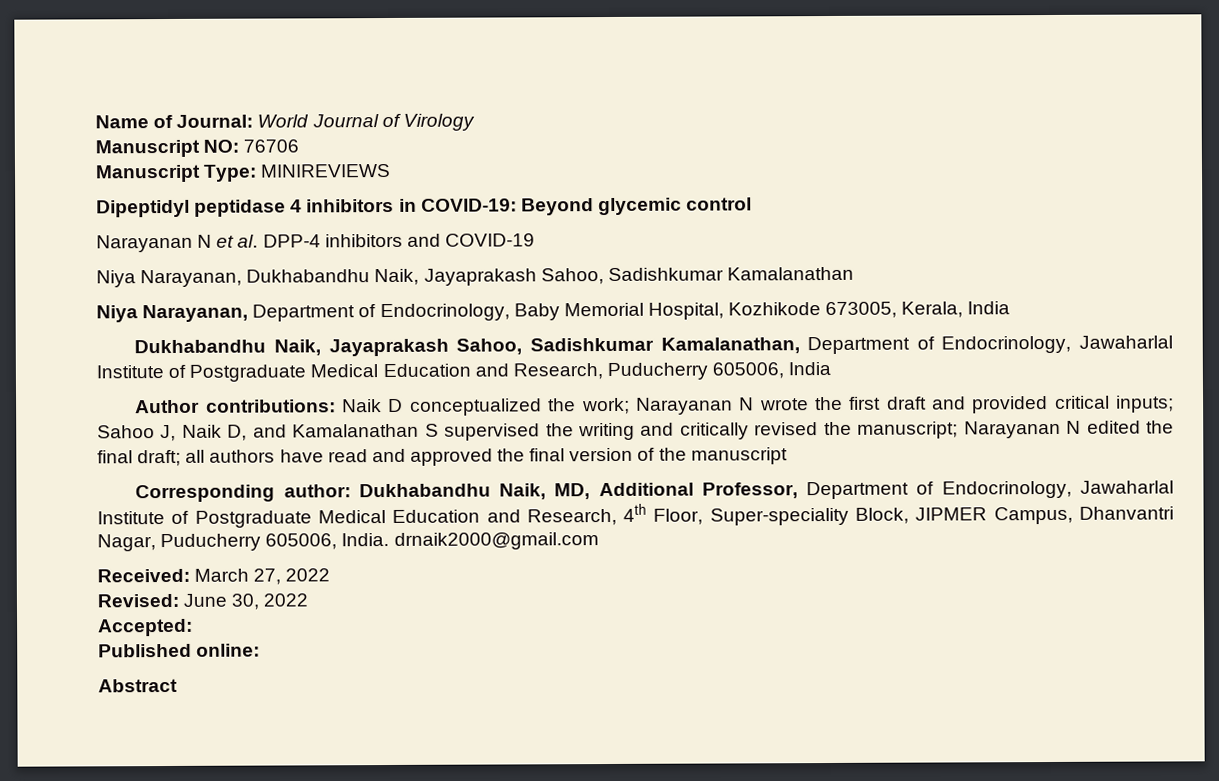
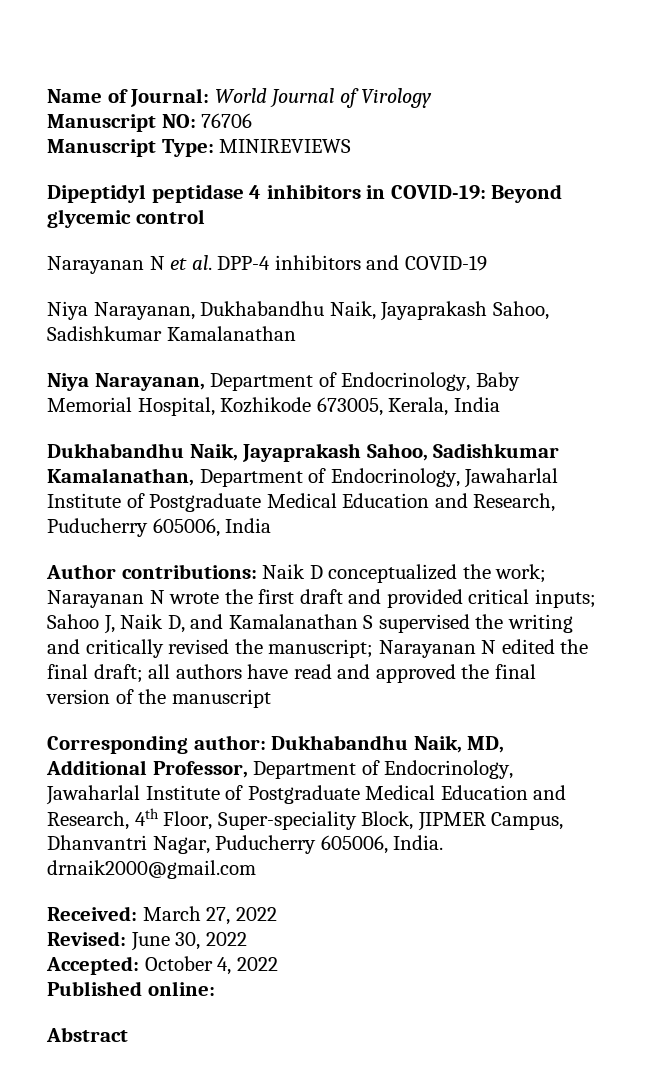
(193, 627) none -> [144,956,278,975] October 4, 2022

